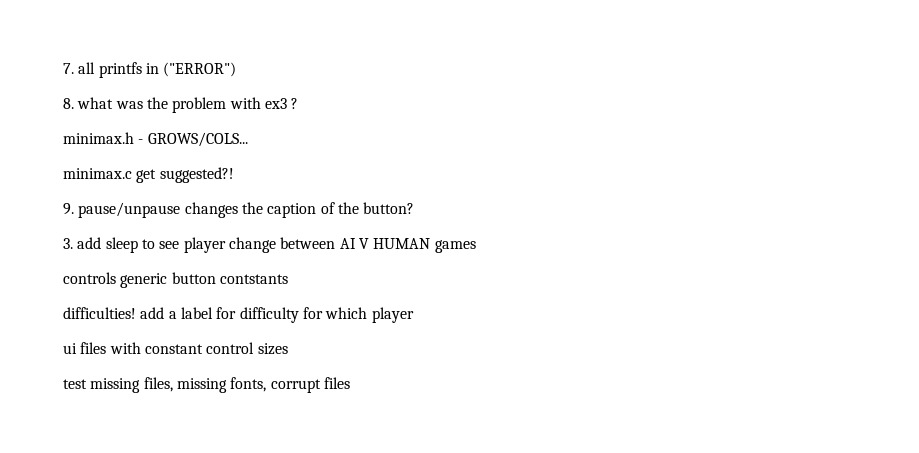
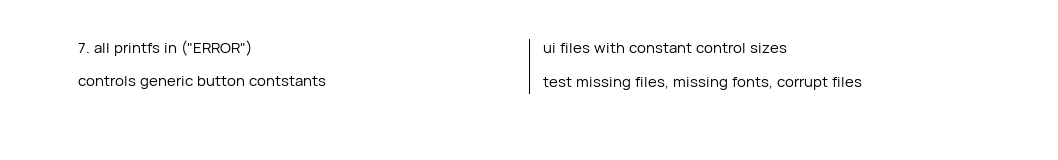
[63,97,299,113] [63,132,248,147] [63,167,234,183] [63,202,415,218] [63,237,476,253] [63,272,288,288] [63,307,414,323] 8. what was the problem with ex3 ? // minimax.h - GROWS/COLS... // minimax.c get suggested?! // 9. pause/unpause changes the caption of the button? // 3. add sleep to see player change between AI V HUMAN games // controls generic button contstants // difficulties! add a label for difficulty for which player -> [78,76,327,89] controls generic button contstants

